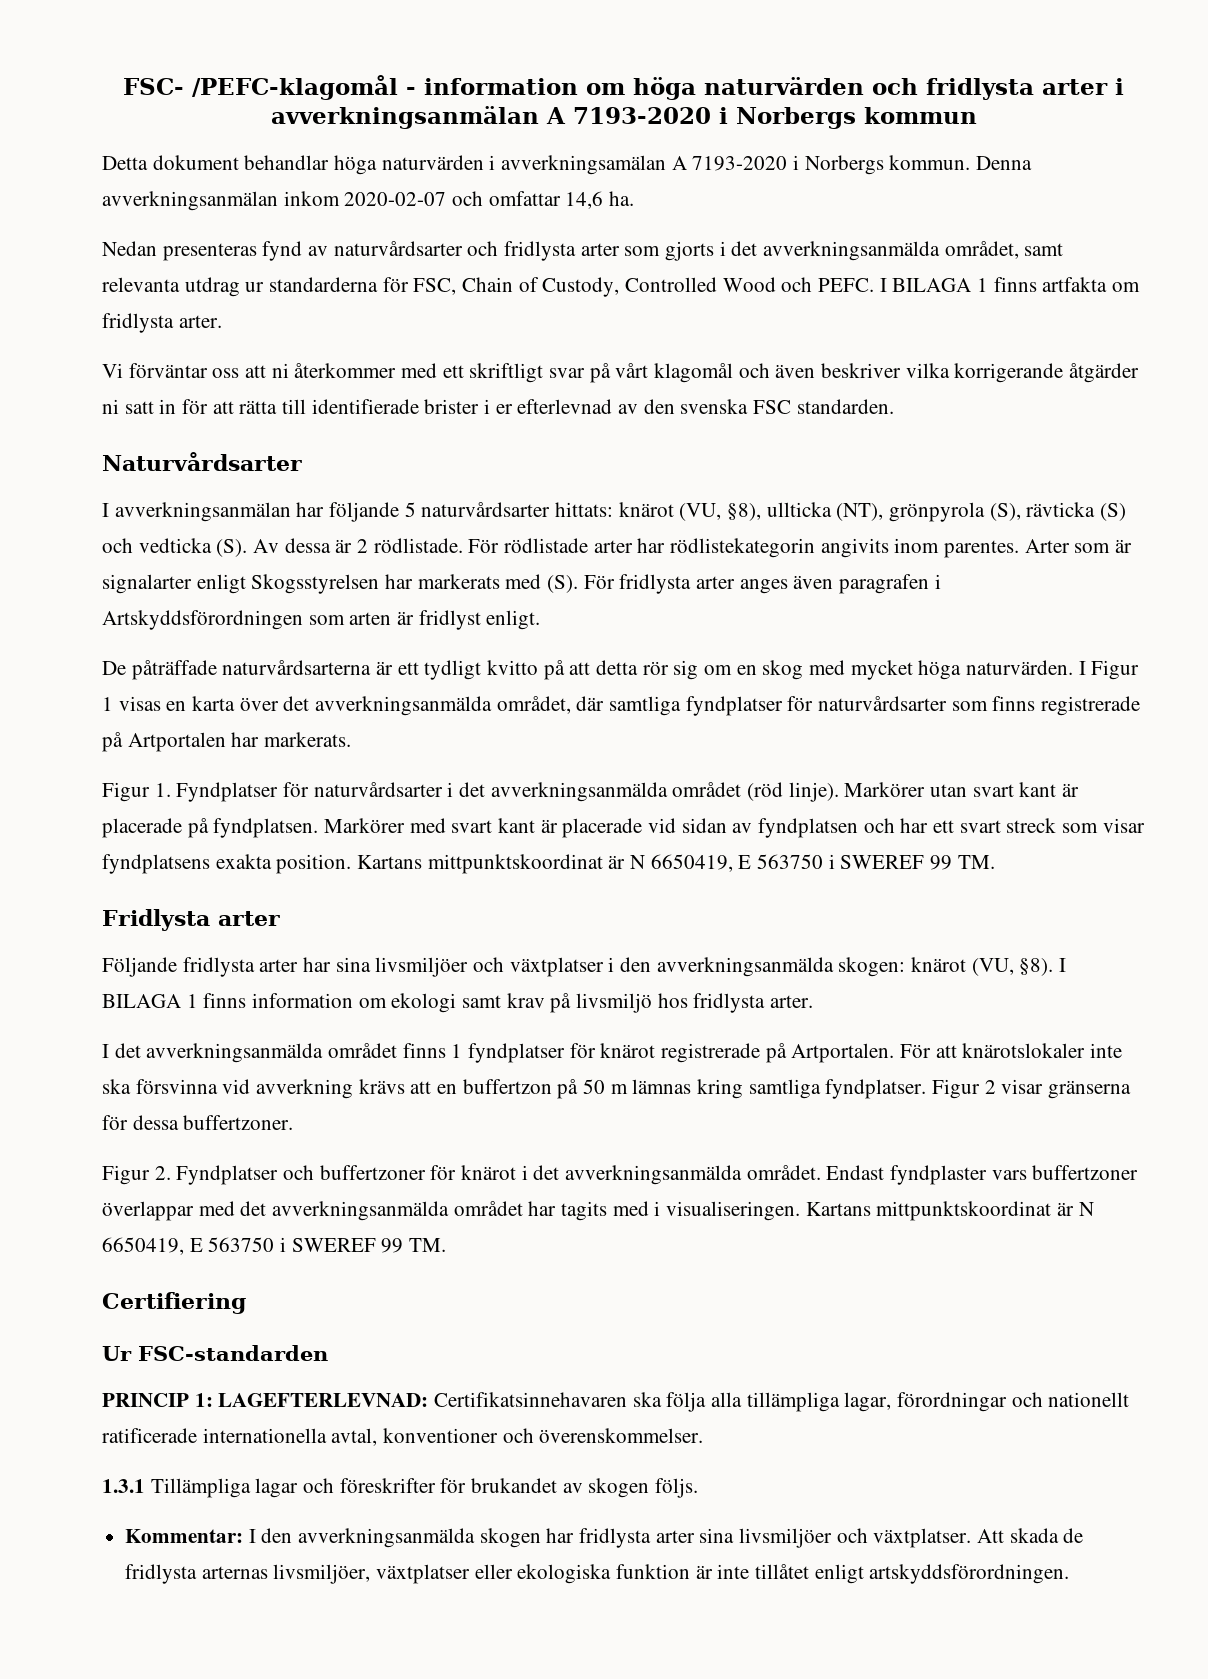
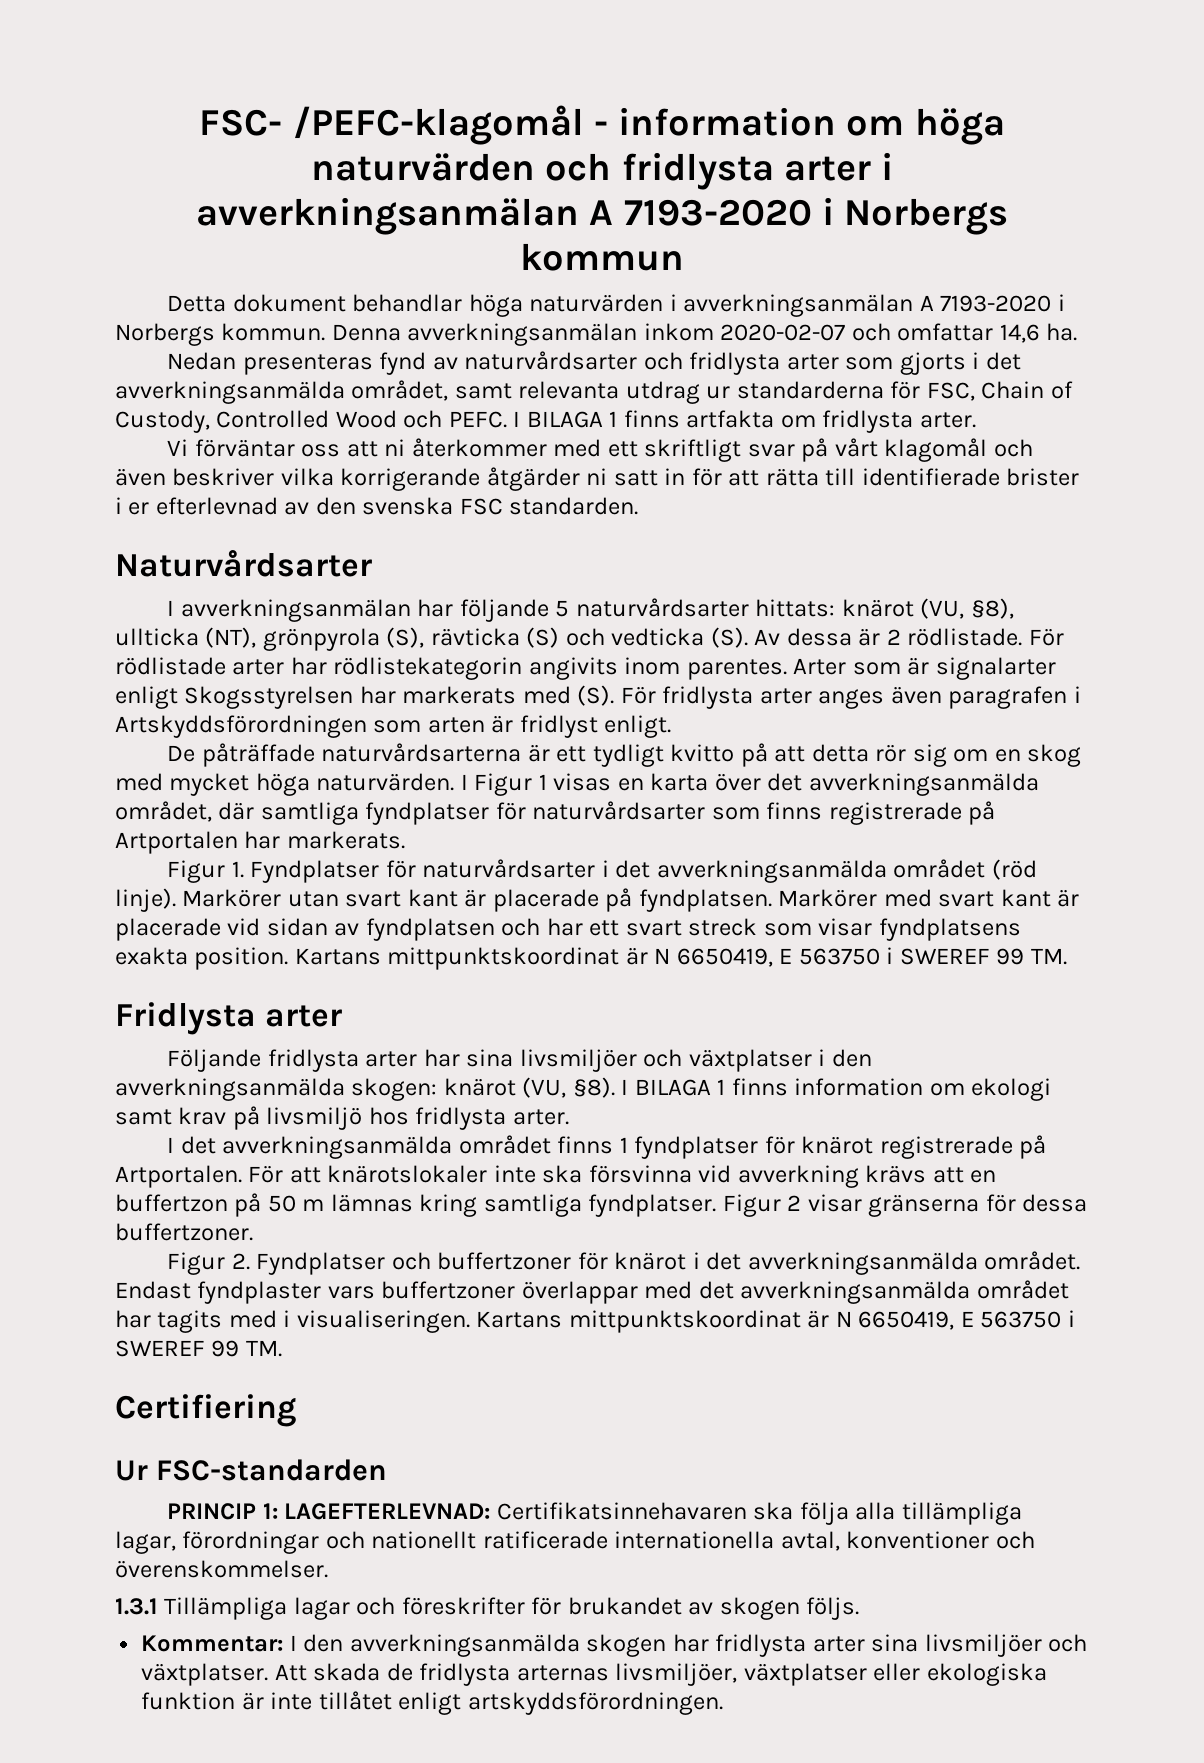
[501,155,667,175] avverkningsamälan -> [683,294,914,317] avverkningsanmälan

